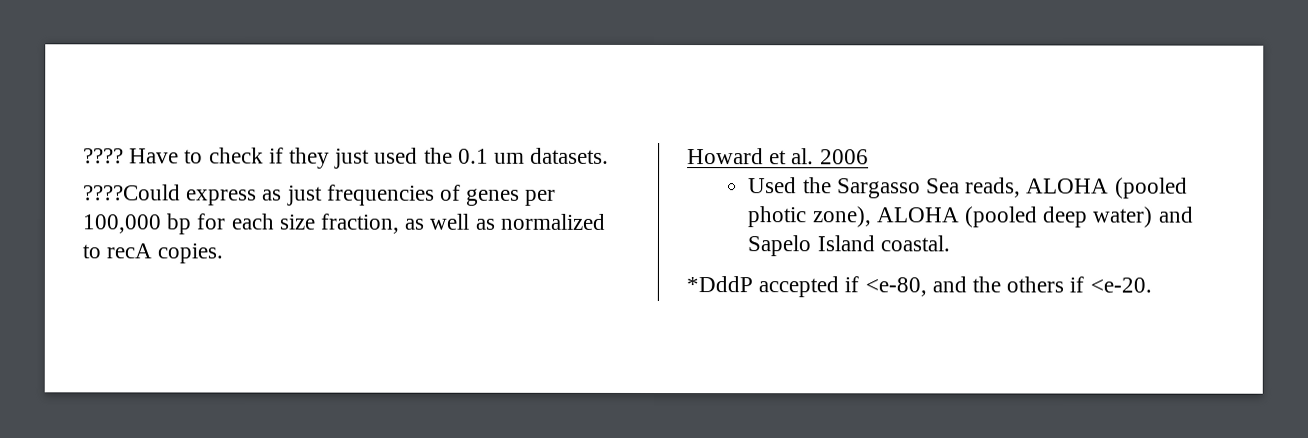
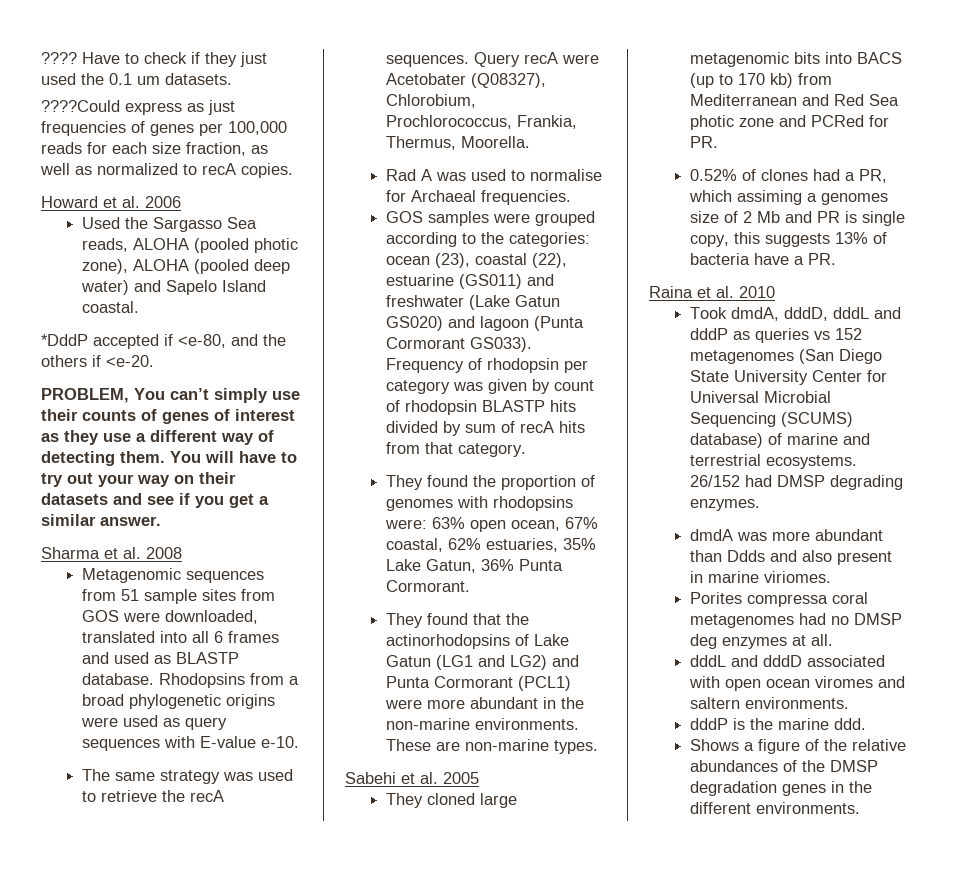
[166,213,193,235] bp -> [41,142,82,154] reads
(1152, 285) none -> [41,388,300,403] [41,409,295,424] [41,430,274,445] [41,451,297,466] [41,472,236,487] [41,493,269,508] [41,514,161,526] [41,547,182,559] [82,568,265,583] [82,589,276,604] [82,610,259,624] [82,631,280,643] [82,652,240,664] [82,673,300,688] [82,694,276,709] [81,715,228,730] [82,736,300,751] [82,769,294,784] [82,790,225,802] [386,52,600,67] [386,73,547,88] [386,94,477,108] [386,115,578,129] [386,136,531,150] [386,169,603,181] [386,190,572,205] [386,211,596,226] [386,232,591,247] [386,253,568,268] [386,274,555,289] [386,295,561,310] [386,316,585,331] [386,337,533,352] [386,358,589,373] [386,379,595,394] [386,400,577,415] [386,421,586,436] [386,442,527,457] [386,475,596,490] [386,496,574,511] [385,517,599,532] [386,538,597,552] [386,559,564,573] [386,580,471,592] [386,613,530,628] [386,634,570,649] [386,655,580,670] [386,676,572,691] [385,697,585,709] [386,718,580,730] [386,739,599,754] [345,772,479,784] [386,793,518,808] [690,52,903,67] [690,73,833,88] [690,94,900,106] [690,115,890,130] [690,136,719,148] [690,169,888,183] [689,190,889,205] [690,211,906,226] [690,232,888,247] [690,253,837,265] [649,286,775,298] [690,307,902,321] [690,328,863,343] [690,349,883,364] [690,370,888,385] [690,391,832,403] [690,412,854,427] [690,433,871,448] [690,454,858,469] [690,475,904,490] [690,499,761,511] [690,529,884,541] [690,550,893,565] [690,571,832,583] [690,592,869,607] [690,613,903,628] [690,634,834,649] [690,655,886,667] [689,676,906,691] [690,697,850,709] [690,718,867,730] [690,739,907,754] [690,760,879,772] [690,781,873,796] [690,802,861,814] // PROBLEM, You can’t simply use their counts of genes of interest as they use a different way of detecting them. You will have to try out your way on their datasets and see if you get a similar answer. // Sharma et al. 2008 // Metagenomic sequences from 51 sample sites from GOS were downloaded, translated into all 6 frames and used as BLASTP database. Rhodopsins from a broad phylogenetic origins were used as query sequences with E-value e-10. // The same strategy was used to retrieve the recA sequences. Query recA were Acetobater (Q08327), Chlorobium, Prochlorococcus, Frankia, Thermus, Moorella. // Rad A was used to normalise for Archaeal frequencies. // GOS samples were grouped according to the categories: ocean (23), coastal (22), estuarine (GS011) and freshwater (Lake Gatun GS020) and lagoon (Punta Cormorant GS033). Frequency of rhodopsin per category was given by count of rhodopsin BLASTP hits divided by sum of recA hits from that category. // They found the proportion of genomes with rhodopsins were: 63% open ocean, 67% coastal, 62% estuaries, 35% Lake Gatun, 36% Punta Cormorant. // They found that the actinorhodopsins of Lake Gatun (LG1 and LG2) and Punta Cormorant (PCL1) were more abundant in the non-marine environments. These are non-marine types. // Sabehi et al. 2005 // They cloned large metagenomic bits into BACS (up to 170 kb) from Mediterranean and Red Sea photic zone and PCRed for PR. // 0.52% of clones had a PR, which assiming a genomes size of 2 Mb and PR is single copy, this suggests 13% of bacteria have a PR. // Raina et al. 2010 // Took dmdA, dddD, dddL and dddP as queries vs 152 metagenomes (San Diego State University Center for Universal Microbial Sequencing (SCUMS) database) of marine and terrestrial ecosystems. 26/152 had DMSP degrading enzymes. // dmdA was more abundant than Ddds and also present in marine viriomes. // Porites compressa coral metagenomes had no DMSP deg enzymes at all. // dddL and dddD associated with open ocean viromes and saltern environments. // dddP is the marine ddd. // Shows a figure of the relative abundances of the DMSP degradation genes in the different environments.

